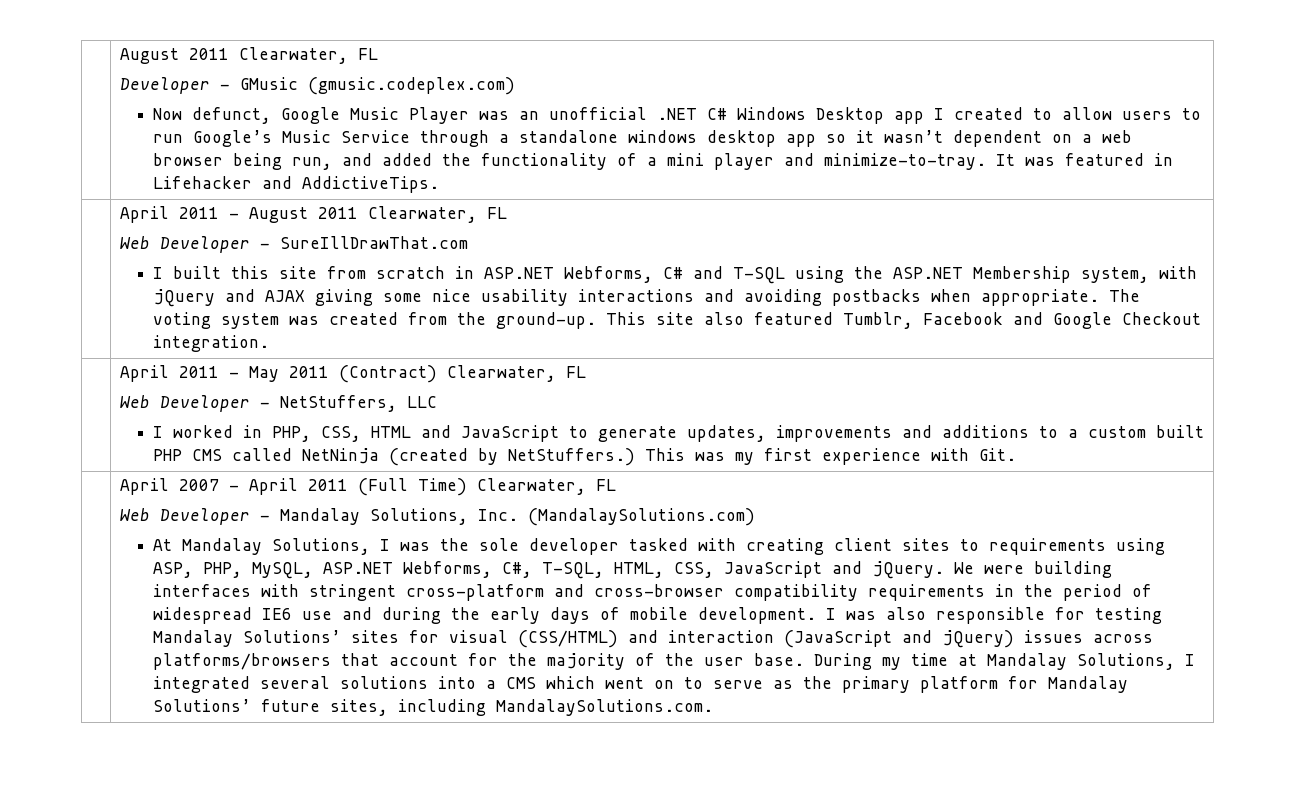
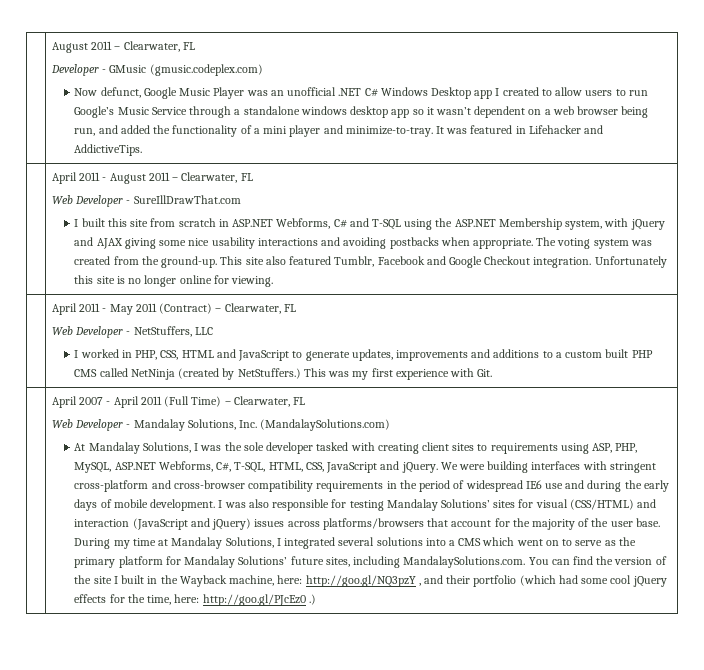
[120,48,230,64] | August 2011 -> [51,41,121,53] | August 2011 –
(359, 213) none -> [172,177,179,181] –
(269, 343) none -> [594,256,667,268] [74,275,274,287] Unfortunately this site is no longer online for viewing.
(438, 374) none -> [215,308,222,312] –
(468, 487) none -> [224,401,231,405] –
(713, 707) none -> [528,556,667,565] [74,575,667,587] [74,594,316,606] You can find the version of the site I built in the Wayback machine, here: http://goo.gl/NQ3pzY , and their portfolio (which had some cool jQuery effects for the time, here: http://goo.gl/PJcEz0 .)

